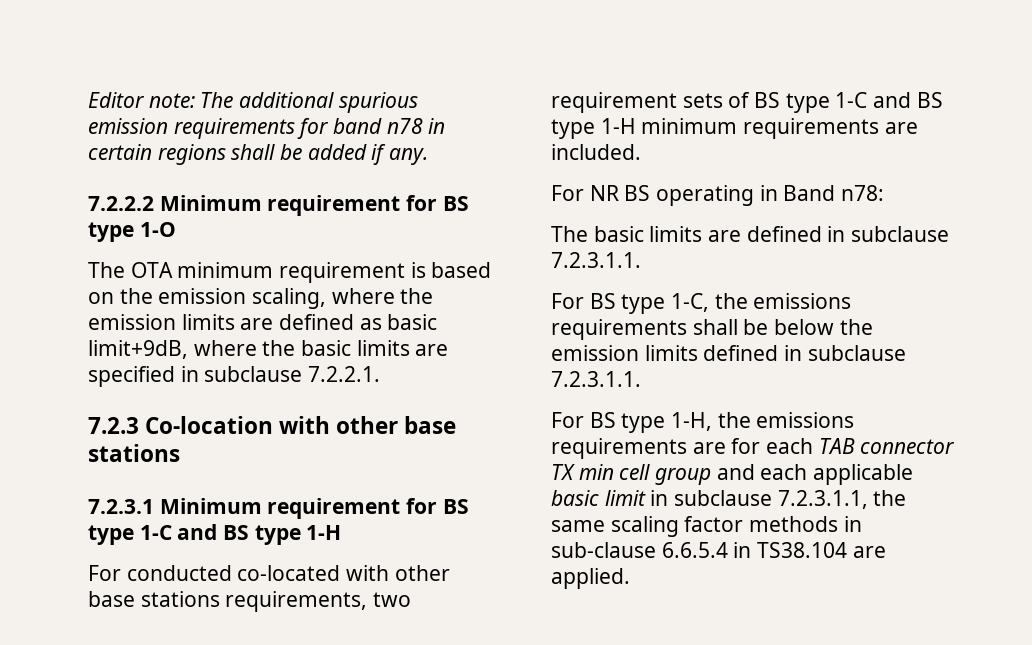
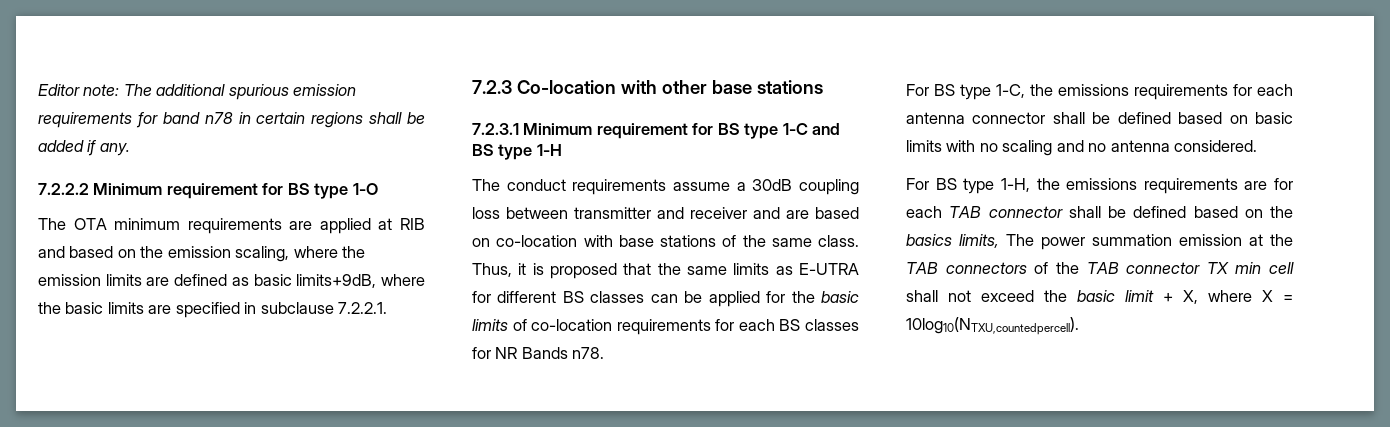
[279,262,426,283] requirement is -> [187,218,425,234] [38,246,65,258] requirements are applied at RIB and
[88,340,188,359] limit+9dB, -> [296,274,377,288] limits+9dB,
[88,565,450,581] [88,591,412,612] [551,92,943,113] [551,118,918,139] [551,144,641,160] [551,185,885,206] [551,226,950,242] [551,252,641,268] For conducted co-located with other base stations requirements, two requirement sets of BS type 1-C and BS type 1-H minimum requirements are included. // For NR BS operating in Band n78: // The basic limits are defined in subclause 7.2.3.1.1. -> [472,179,859,195] [472,207,859,219] [472,235,859,247] [472,263,859,279] [472,291,860,307] [472,319,859,335] [472,347,605,359] The conduct requirements assume a 30dB coupling loss between transmitter and receiver and are based on co-location with base stations of the same class. Thus, it is proposed that the same limits as E-UTRA for different BS classes can be applied for the basic limits of co-location requirements for each BS classes for NR Bands n78.
[692,319,873,335] [551,345,906,361] [551,371,641,387] shall be below the emission limits defined in subclause 7.2.3.1.1. -> [1233,84,1293,96] [906,112,1293,124] [906,140,1258,156] for each antenna connector shall be defined based on basic limits with no scaling and no antenna considered.
[551,464,914,485] [551,490,907,509] [551,516,862,537] [551,542,886,558] [551,568,630,589] TX min cell group and each applicable basic limit in subclause 7.2.3.1.1, the same scaling factor methods in sub-clause 6.6.5.4 in TS38.104 are applied. -> [1068,206,1293,218] [906,234,1293,250] [906,262,1294,274] [906,290,1293,304] [906,317,1079,335] shall be defined based on the basics limits, The power summation emission at the TAB connectors of the TAB connector TX min cell shall not exceed the basic limit + X, where X = 10log10(NTXU,countedpercell).

